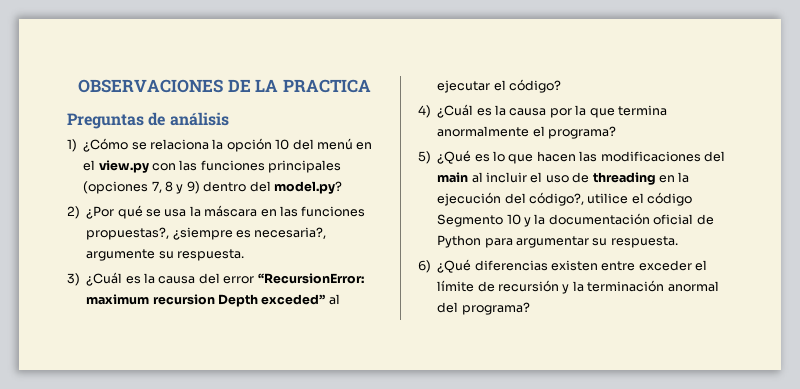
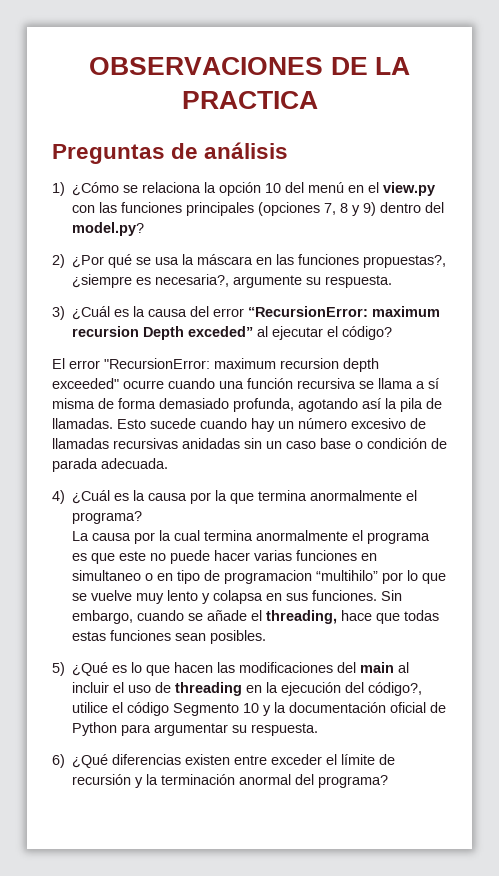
(561, 86) none -> [52,358,379,372] [52,378,439,389] [52,398,442,412] [52,418,426,432] [52,438,447,449] [52,458,168,472] // El error "RecursionError: maximum recursion depth exceeded" ocurre cuando una función recursiva se llama a sí misma de forma demasiado profunda, agotando así la pila de llamadas. Esto sucede cuando hay un número excesivo de llamadas recursivas anidadas sin un caso base o condición de parada adecuada.
(616, 132) none -> [71,530,430,544] [71,550,377,564] [71,570,446,584] [71,590,402,604] [71,610,439,624] [71,630,266,644] // La causa por la cual termina anormalmente el programa es que este no puede hacer varias funciones en simultaneo o en tipo de programacion “multihilo” por lo que se vuelve muy lento y colapsa en sus funciones. Sin embargo, cuando se añade el threading, hace que todas estas funciones sean posibles.

